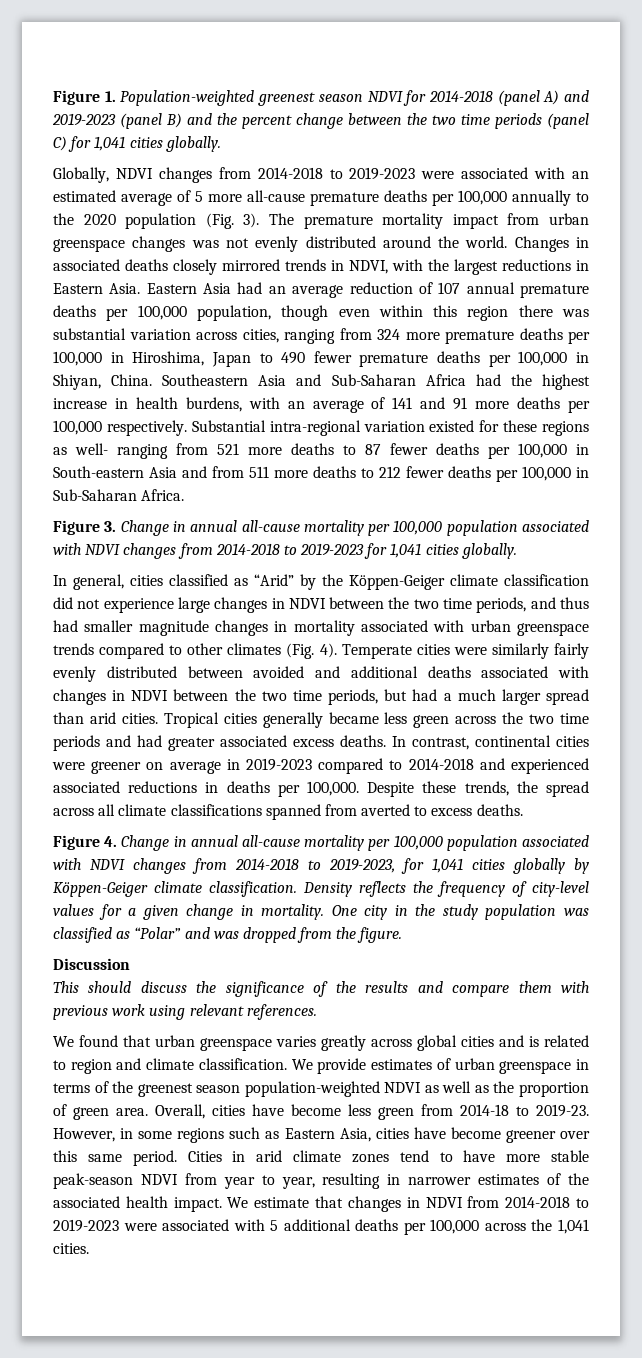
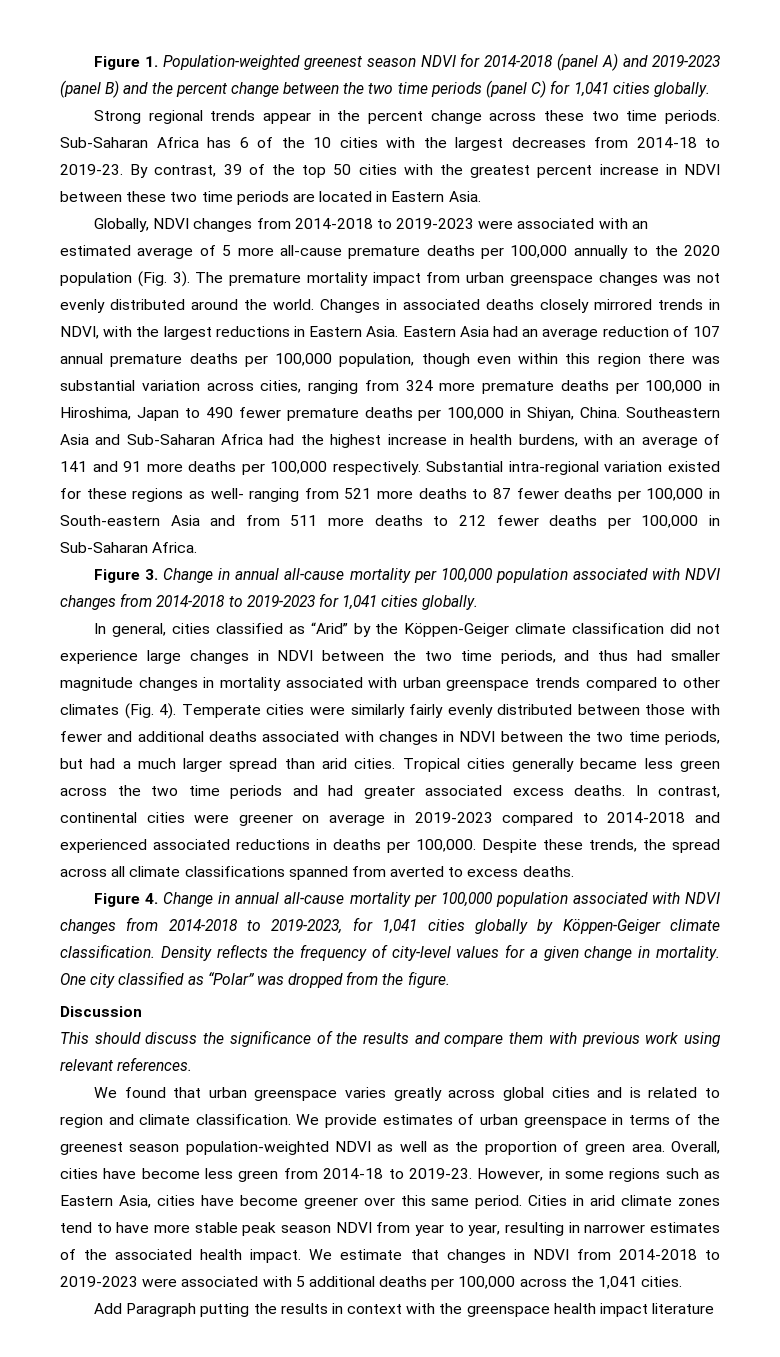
(221, 144) none -> [94,110,720,124] [60,137,720,151] [60,164,720,178] [60,191,481,205] // Strong regional trends appear in the percent change across these two time periods. Sub-Saharan Africa has 6 of the 10 cities with the largest decreases from 2014-18 to 2019-23. By contrast, 39 of the top 50 cities with the greatest percent increase in NDVI between these two time periods are located in Eastern Asia.
[253,666,305,678] avoided -> [645,704,721,715] [60,731,102,742] those with fewer
[394,904,589,920] in the study population was -> (116, 980) none
[184,927,210,939] and -> (254, 978) none
[53,1173,133,1189] peak-season -> [242,1222,331,1236] peak season
(89, 1248) none -> [94,1303,715,1317] // Add Paragraph putting the results in context with the greenspace health impact literature

